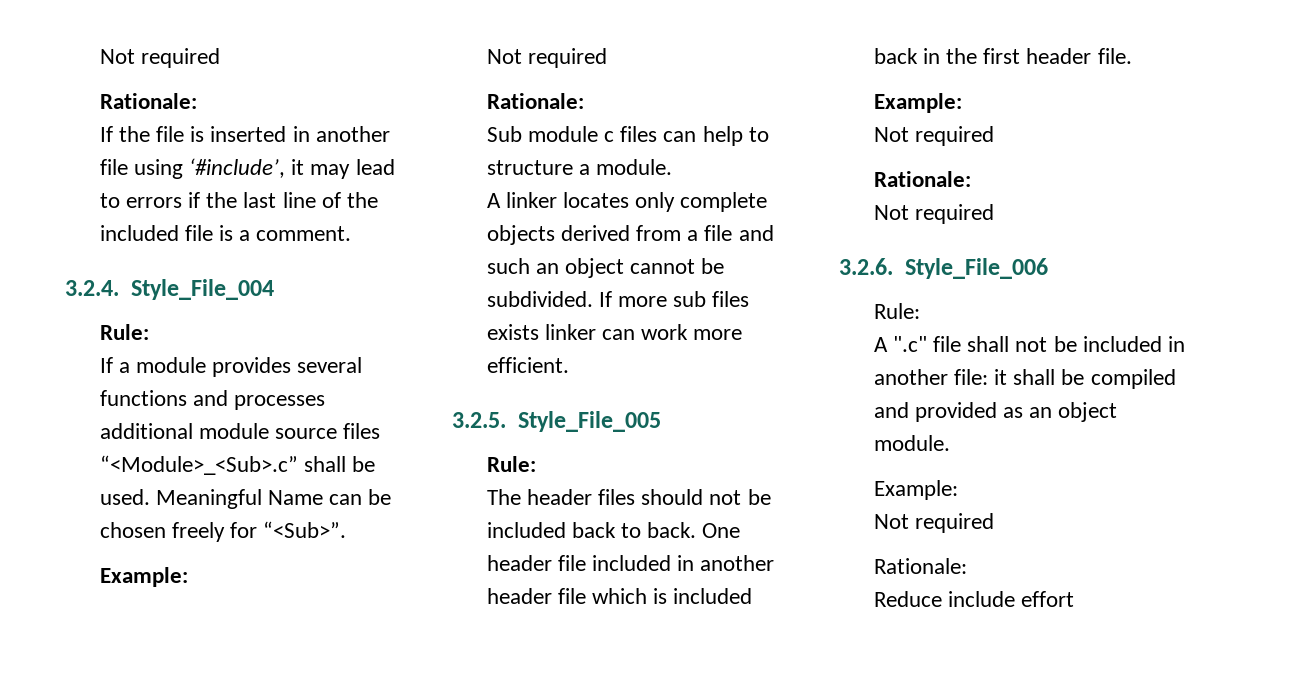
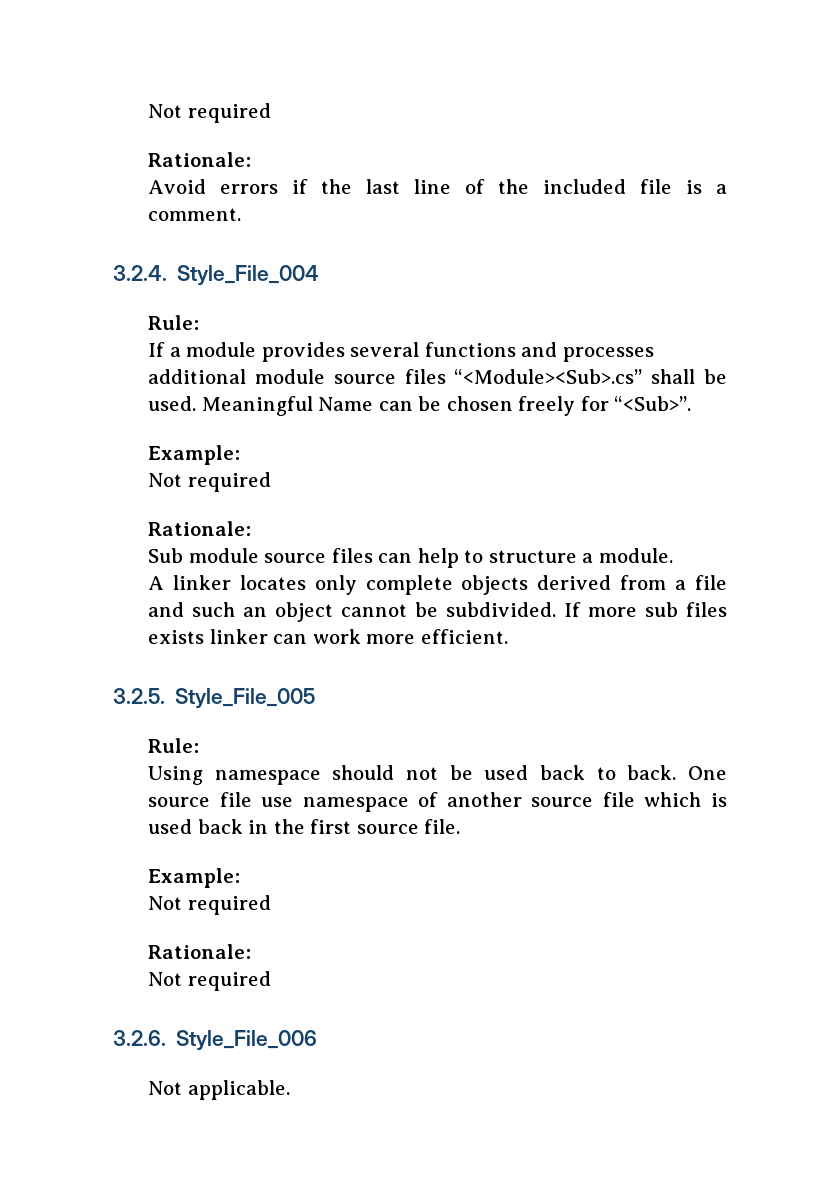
[99,48,220,68] [99,93,197,109] [99,126,390,142] [99,158,395,179] [99,193,120,208] Not required // Rationale: // If the file is inserted in another file using ‘#include’, it may lead to -> [148,103,271,123] [148,152,252,167] [148,179,207,194] Not required // Rationale: // Avoid
[99,455,298,475] “<Module>_<Sub>.c” -> [454,369,643,384] “<Module><Sub>.cs”
[604,131,615,142] c -> [264,553,327,563] source
[486,489,636,505] The header files -> [148,766,321,785] Using namespace
[486,522,566,538] included -> [484,765,529,780] used
[486,555,775,571] [486,588,552,604] header file included in another header -> [148,792,594,812] source file use namespace of another source
[673,588,753,604] included -> [148,819,193,834] used
[1026,48,1092,64] header -> [356,824,419,834] source
[873,303,920,319] [873,336,1186,352] [873,369,1176,389] [873,402,1118,422] [873,435,950,451] [873,480,958,500] [873,513,994,533] [873,558,967,574] [873,591,1075,607] Rule: // A ".c" file shall not be included in another file: it shall be compiled and provided as an object module. // Example: // Not required // Rationale: // Reduce include effort -> [148,1080,290,1100] Not applicable.

